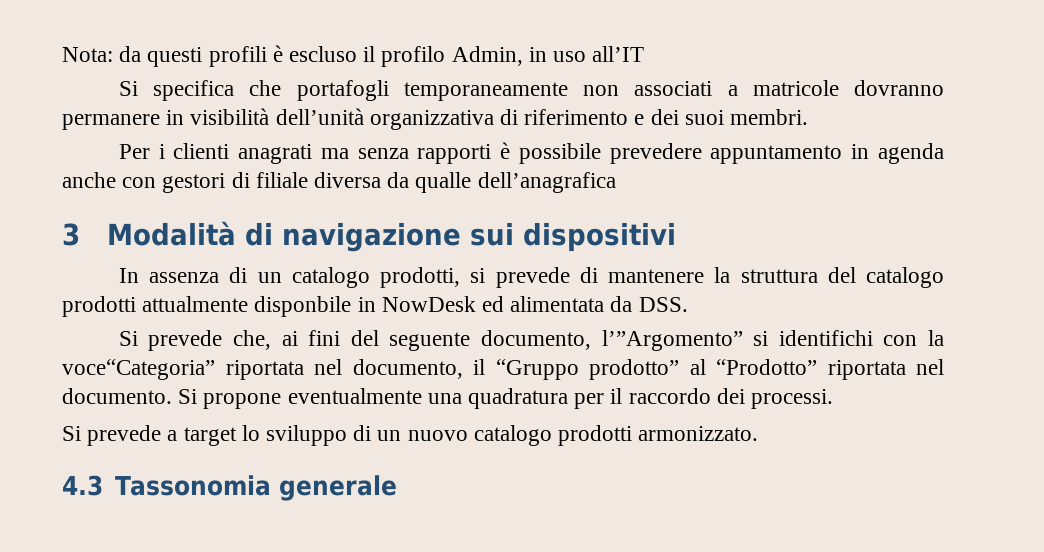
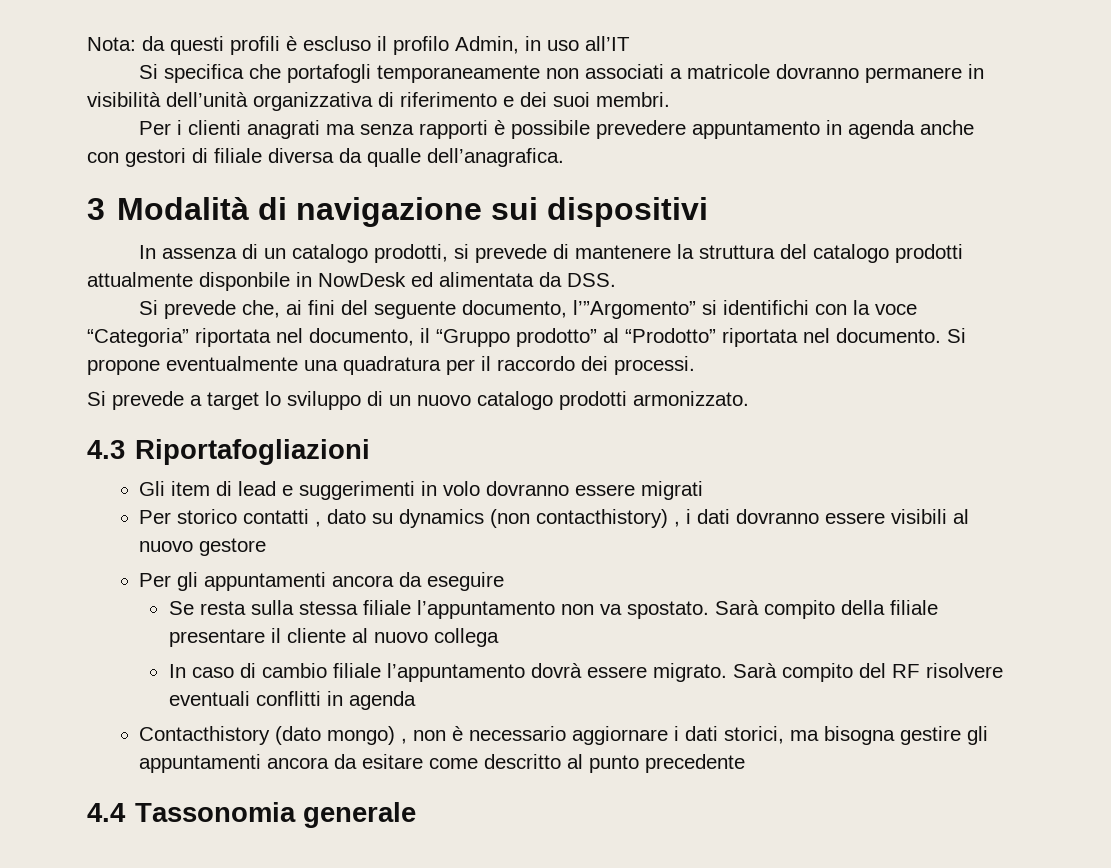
[477,172,616,193] dell’anagrafica -> [427,148,564,167] dell’anagrafica.
[62,359,215,380] voce“Categoria” -> [874,304,917,315] [87,328,189,347] voce “Categoria”
(103, 485) none -> [135,439,371,465] [139,481,704,500] [139,509,970,528] [139,538,267,556] [139,572,505,591] [168,600,938,619] [168,628,499,647] [168,663,1003,682] [168,691,416,710] [139,726,989,745] [139,754,746,773] [87,803,126,822] Riportafogliazioni // Gli item di lead e suggerimenti in volo dovranno essere migrati // Per storico contatti , dato su dynamics (non contacthistory) , i dati dovranno essere visibili al nuovo gestore // Per gli appuntamenti ancora da eseguire // Se resta sulla stessa filiale l’appuntamento non va spostato. Sarà compito della filiale presentare il cliente al nuovo collega // In caso di cambio filiale l’appuntamento dovrà essere migrato. Sarà compito del RF risolvere eventuali conflitti in agenda // Contacthistory (dato mongo) , non è necessario aggiornare i dati storici, ma bisogna gestire gli appuntamenti ancora da esitare come descritto al punto precedente // 4.4

